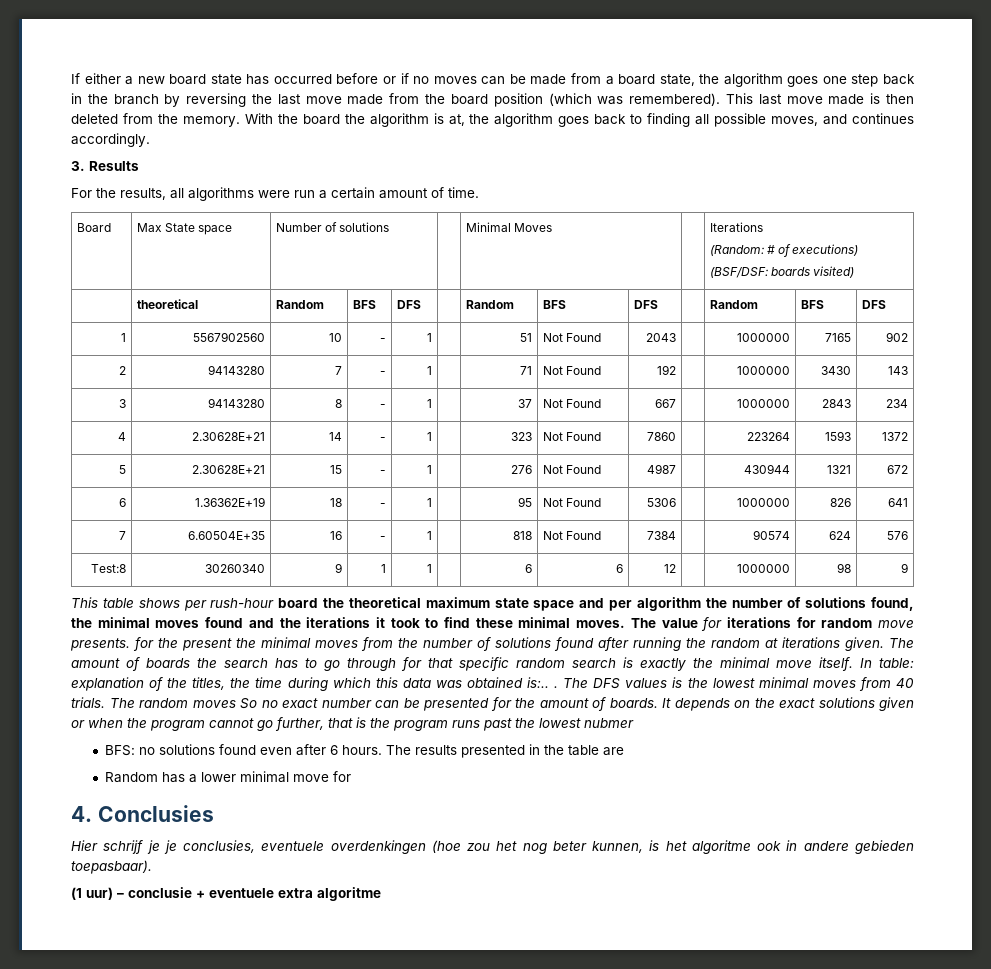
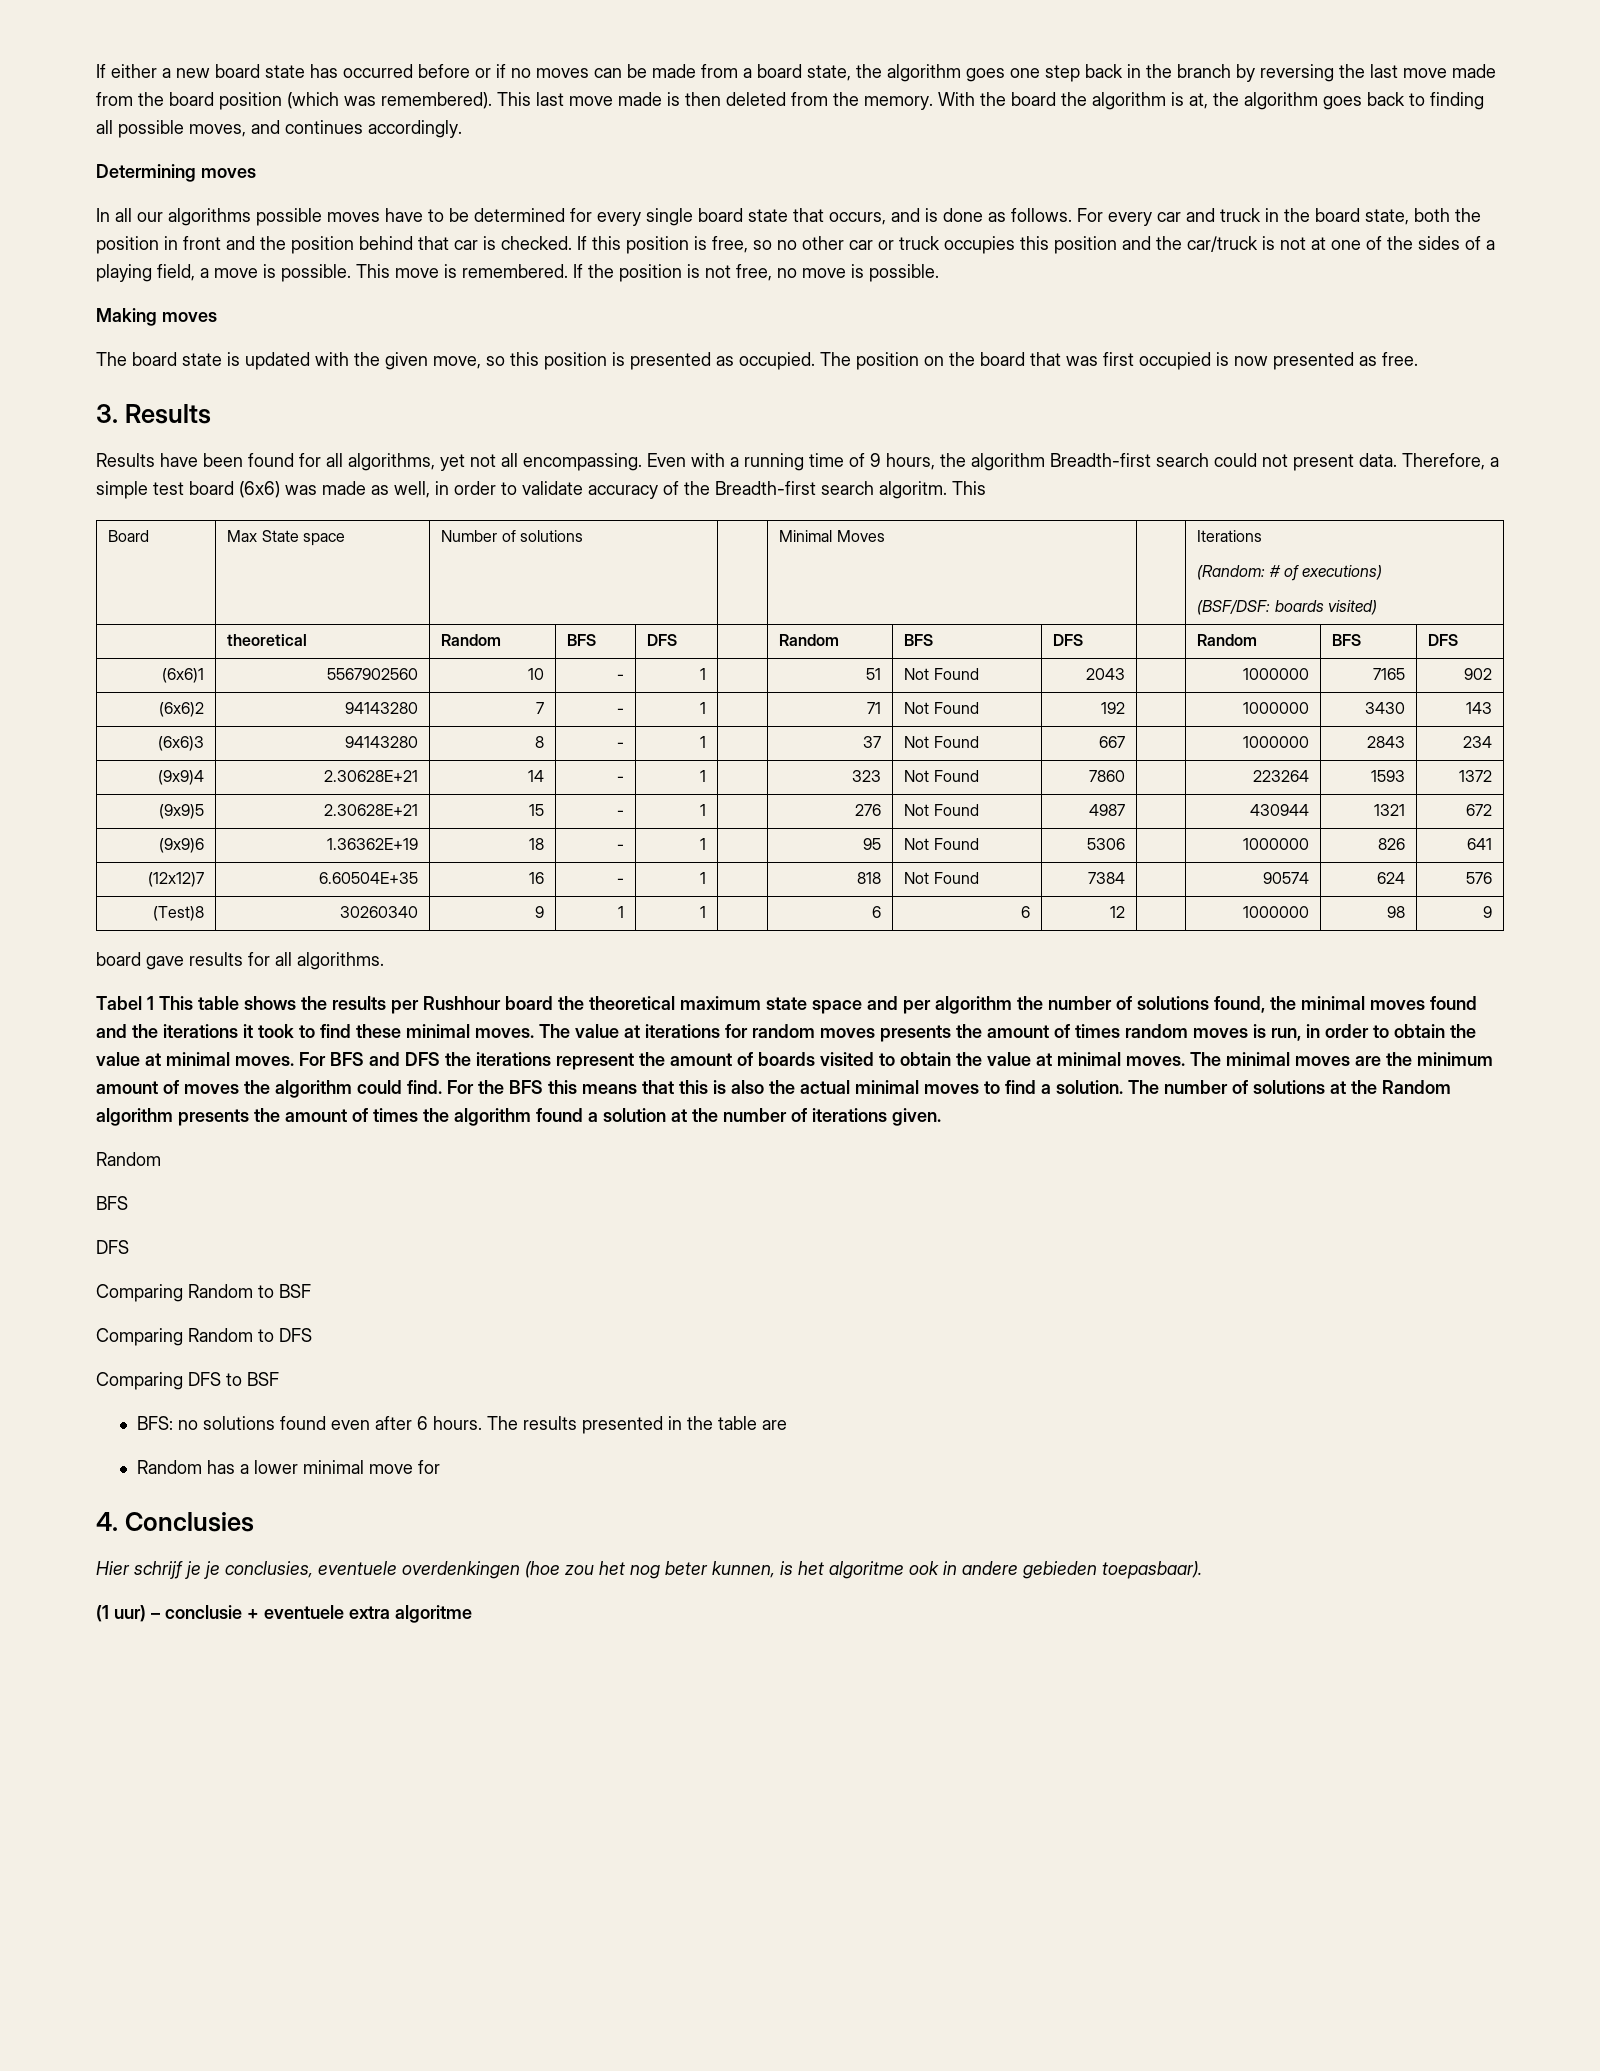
[71,161,139,171] [71,187,479,201] 3. Results // For the results, all algorithms were run a certain amount of time. -> [96,164,256,182] [96,208,1481,226] [96,236,1495,254] [96,264,939,282] [96,308,217,326] [96,352,1418,370] [96,404,211,424] [96,453,1499,471] [96,481,986,499] Determining moves // In all our algorithms possible moves have to be determined for every single board state that occurs, and is done as follows. For every car and truck in the board state, both the position in front and the position behind that car is checked. If this position is free, so no other car or truck occupies this position and the car/truck is not at one of the sides of a playing field, a move is possible. This move is remembered. If the position is not free, no move is possible. // Making moves // The board state is updated with the given move, so this position is presented as occupied. The position on the board that was first occupied is now presented as free. // 3. Results // Results have been found for all algorithms, yet not all encompassing. Even with a running time of 9 hours, the algorithm Breadth-first search could not present data. Therefore, a simple test board (6x6) was made as well, in order to validate accuracy of the Breadth-first search algoritm. This
[121,333,127,342] 1 -> [161,668,204,683] (6x6)1
[119,366,127,375] 2 -> [158,702,204,717] (6x6)2
[119,399,127,408] 3 -> [157,736,204,751] (6x6)3
[118,432,127,441] 4 -> [157,770,204,785] (9x9)4
[119,465,127,474] 5 -> [158,804,204,819] (9x9)5
[119,498,127,507] 6 -> [158,838,204,853] (9x9)6
[119,531,127,540] 7 -> [147,872,204,887] (12x12)7
[91,564,127,573] Test:8 -> [152,906,204,921] (Test)8
[71,597,275,611] This table shows per rush-hour -> [96,952,384,970] [96,996,501,1014] board gave results for all algorithms. // Tabel 1 This table shows the results per Rushhour
[701,617,723,631] for -> [624,1025,640,1038] at
[878,620,915,628] [70,637,914,651] [71,657,914,671] [71,677,914,691] [71,697,914,711] [71,717,634,731] move presents. for the present the minimal moves from the number of solutions found after running the random at iterations given. The amount of boards the search has to go through for that specific random search is exactly the minimal move itself. In table: explanation of the titles, the time during which this data was obtained is:.. . The DFS values is the lowest minimal moves from 40 trials. The random moves So no exact number can be presented for the amount of boards. It depends on the exact solutions given or when the program cannot go further, that is the program runs past the lowest nubmer -> [820,1024,1476,1042] [96,1052,1493,1070] [96,1080,1451,1098] [96,1108,941,1126] [96,1152,161,1166] [96,1196,128,1210] [96,1240,129,1254] [96,1284,311,1302] [96,1328,312,1346] [96,1372,279,1390] moves presents the amount of times random moves is run, in order to obtain the value at minimal moves. For BFS and DFS the iterations represent the amount of boards visited to obtain the value at minimal moves. The minimal moves are the minimum amount of moves the algorithm could find. For the BFS this means that this is also the actual minimal moves to find a solution. The number of solutions at the Random algorithm presents the amount of times the algorithm found a solution at the number of iterations given. // Random // BFS // DFS // Comparing Random to BSF // Comparing Random to DFS // Comparing DFS to BSF

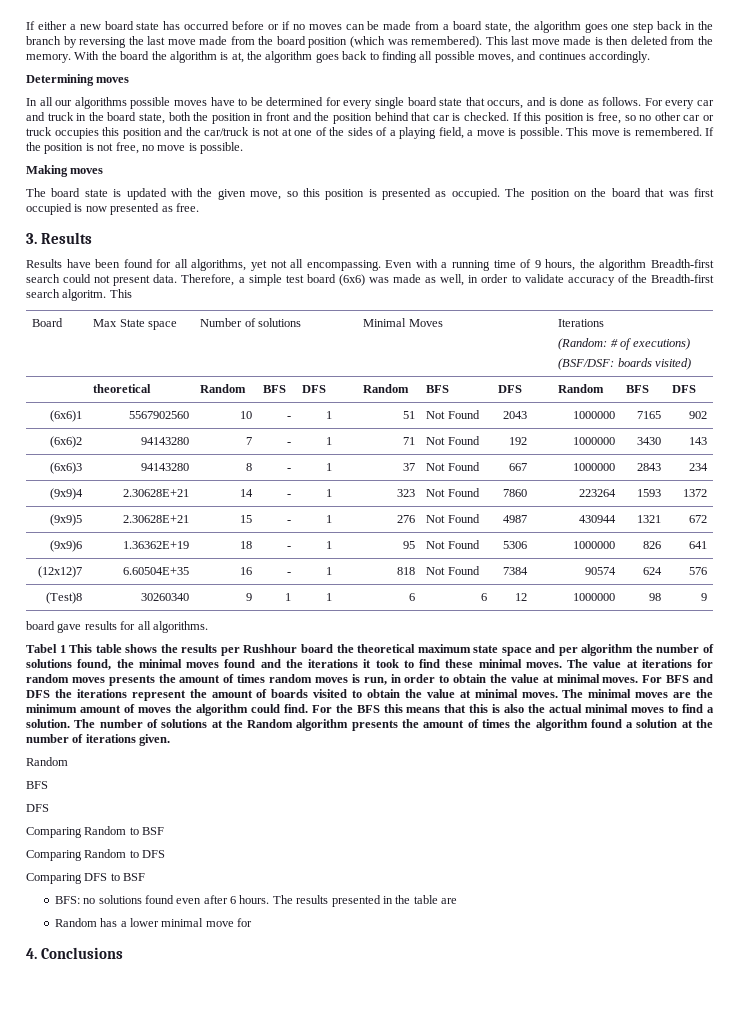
[124,1512,254,1532] [96,1561,1202,1579] [96,1605,472,1623] Conclusies // Hier schrijf je je conclusies, eventuele overdenkingen (hoe zou het nog beter kunnen, is het algoritme ook in andere gebieden toepasbaar). // (1 uur) – conclusie + eventuele extra algoritme -> [41,947,124,959] Conclusions

